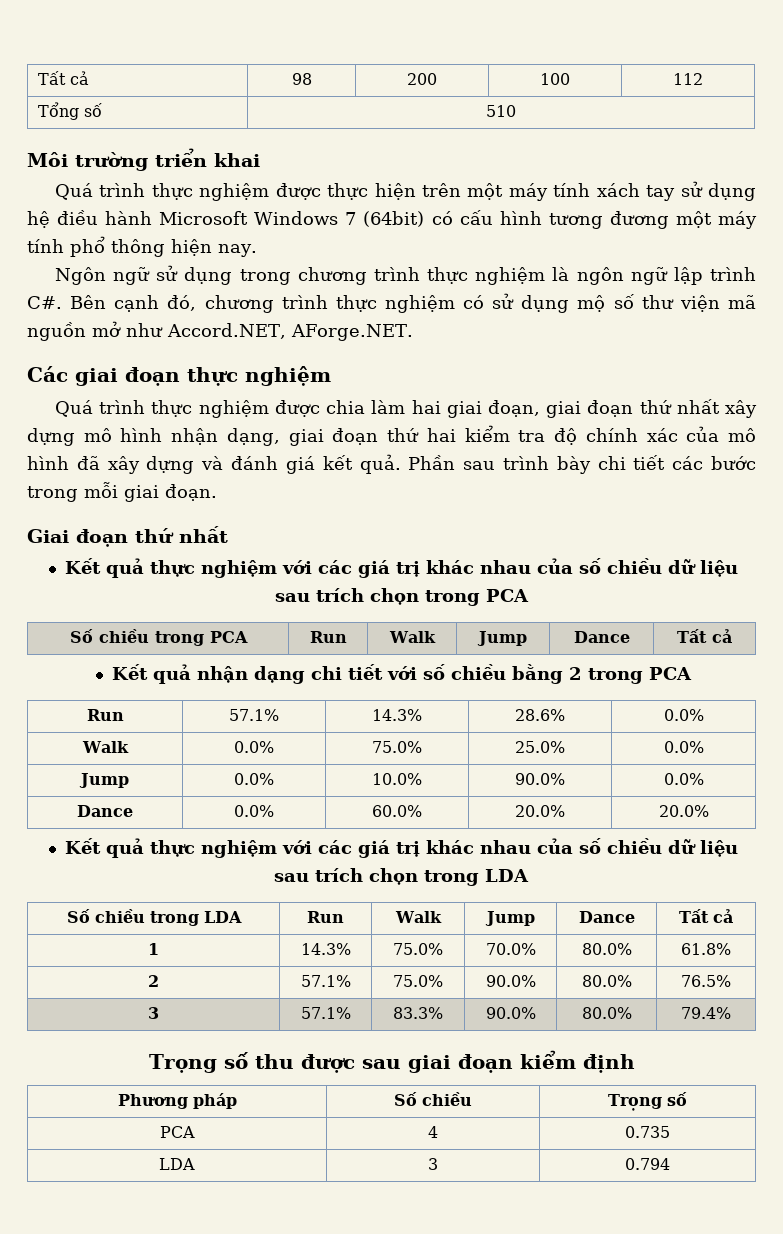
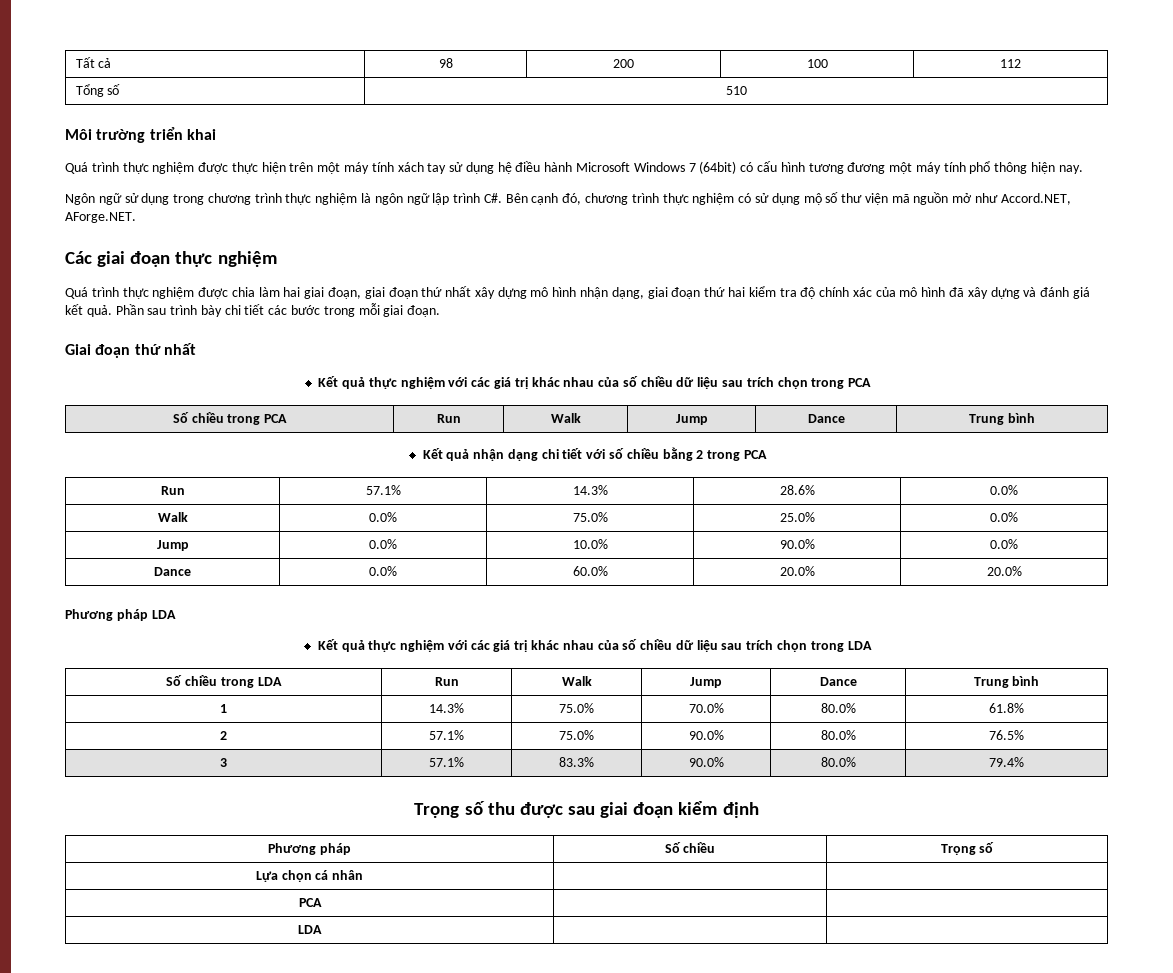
[676,629,732,643] Tất cả -> [969,413,1035,425] Trung bình
(709, 811) none -> [65,609,176,621] // Phương pháp LDA
[678,909,733,923] Tất cả -> [973,676,1040,688] Trung bình
[159,1126,195,1138] [428,1126,438,1138] [624,1126,670,1138] [159,1158,195,1170] [428,1158,438,1170] [624,1158,670,1170] // PCA | 4 | 0.735 // LDA | 3 | 0.794 -> [255,870,364,882] [298,898,322,907] [298,925,322,934] // Lựa chọn cá nhân | | // PCA | | // LDA | |

